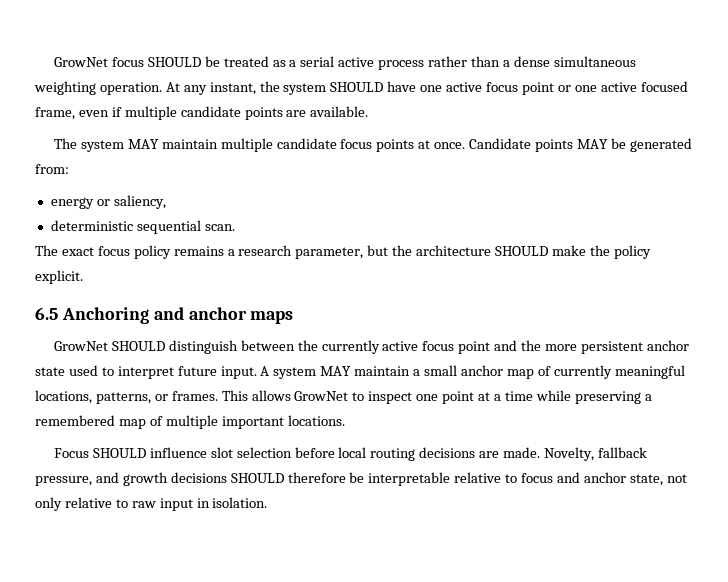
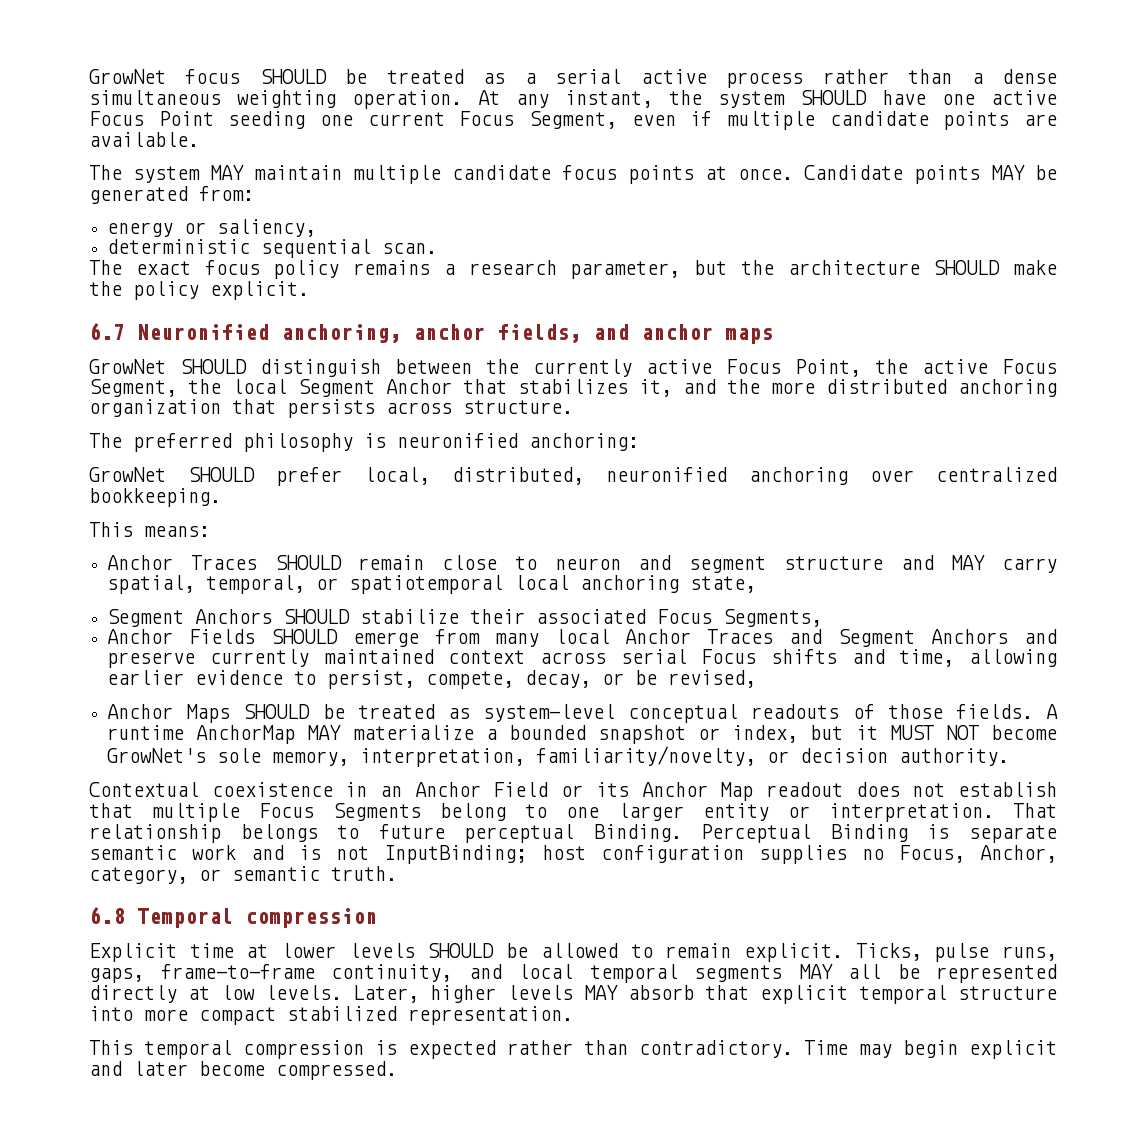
[486,81,688,95] [35,107,75,120] focus point or one active focused frame, -> [89,111,617,129] Focus Point seeding one current Focus Segment,
[35,307,149,324] 6.5 Anchoring -> [89,323,581,343] 6.7 Neuronified anchoring, anchor fields,
[422,340,689,354] [35,365,685,379] [35,390,652,404] [35,415,345,429] [53,447,647,461] [35,472,687,486] [35,497,268,511] focus point and the more persistent anchor state used to interpret future input. A system MAY maintain a small anchor map of currently meaningful locations, patterns, or frames. This allows GrowNet to inspect one point at a time while preserving a remembered map of multiple important locations. // Focus SHOULD influence slot selection before local routing decisions are made. Novelty, fallback pressure, and growth decisions SHOULD therefore be interpretable relative to focus and anchor state, not only relative to raw input in isolation. -> [726,359,1057,377] [89,379,1057,397] [89,399,573,418] [89,433,639,452] [89,467,1057,486] [89,488,221,507] [89,522,210,537] [107,555,1057,573] [107,575,757,594] [107,609,823,627] [107,629,1058,647] [107,649,1057,668] [107,670,757,689] [107,704,1059,723] [107,725,1057,744] [107,746,1010,767] [89,782,1058,801] [89,803,1057,822] [89,824,1057,843] [89,845,1057,864] [89,866,397,884] [89,907,377,928] [89,943,1058,962] [89,964,1057,983] [89,985,1057,1004] [89,1006,573,1025] [89,1040,1057,1059] [89,1061,397,1080] Focus Point, the active Focus Segment, the local Segment Anchor that stabilizes it, and the more distributed anchoring organization that persists across structure. // The preferred philosophy is neuronified anchoring: // GrowNet SHOULD prefer local, distributed, neuronified anchoring over centralized bookkeeping. // This means: // Anchor Traces SHOULD remain close to neuron and segment structure and MAY carry spatial, temporal, or spatiotemporal local anchoring state, // Segment Anchors SHOULD stabilize their associated Focus Segments, // Anchor Fields SHOULD emerge from many local Anchor Traces and Segment Anchors and preserve currently maintained context across serial Focus shifts and time, allowing earlier evidence to persist, compete, decay, or be revised, // Anchor Maps SHOULD be treated as system-level conceptual readouts of those fields. A runtime AnchorMap MAY materialize a bounded snapshot or index, but it MUST NOT become GrowNet's sole memory, interpretation, familiarity/novelty, or decision authority. // Contextual coexistence in an Anchor Field or its Anchor Map readout does not establish that multiple Focus Segments belong to one larger entity or interpretation. That relationship belongs to future perceptual Binding. Perceptual Binding is separate semantic work and is not InputBinding; host configuration supplies no Focus, Anchor, category, or semantic truth. // 6.8 Temporal compression // Explicit time at lower levels SHOULD be allowed to remain explicit. Ticks, pulse runs, gaps, frame-to-frame continuity, and local temporal segments MAY all be represented directly at low levels. Later, higher levels MAY absorb that explicit temporal structure into more compact stabilized representation. // This temporal compression is expected rather than contradictory. Time may begin explicit and later become compressed.

